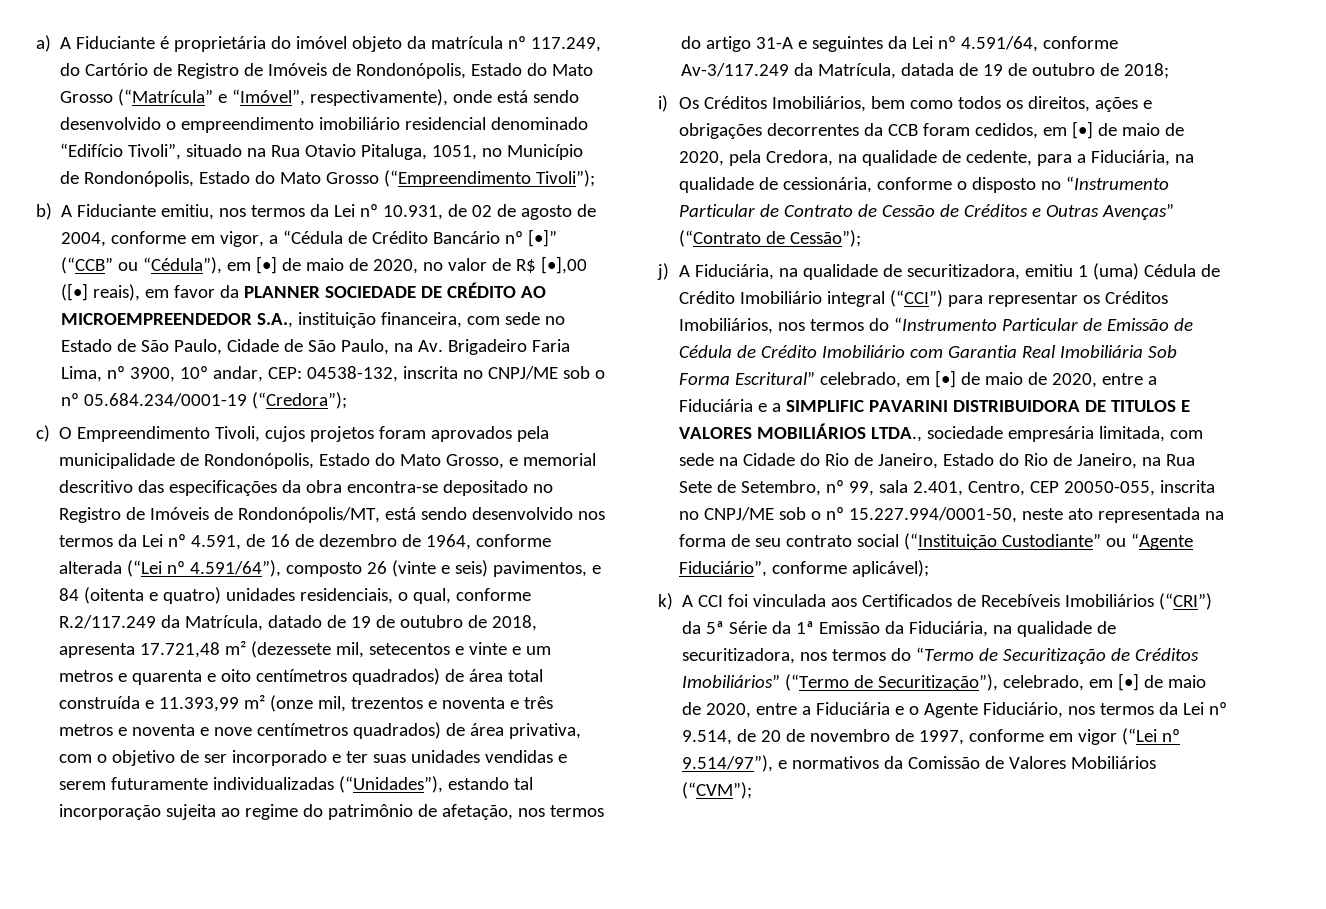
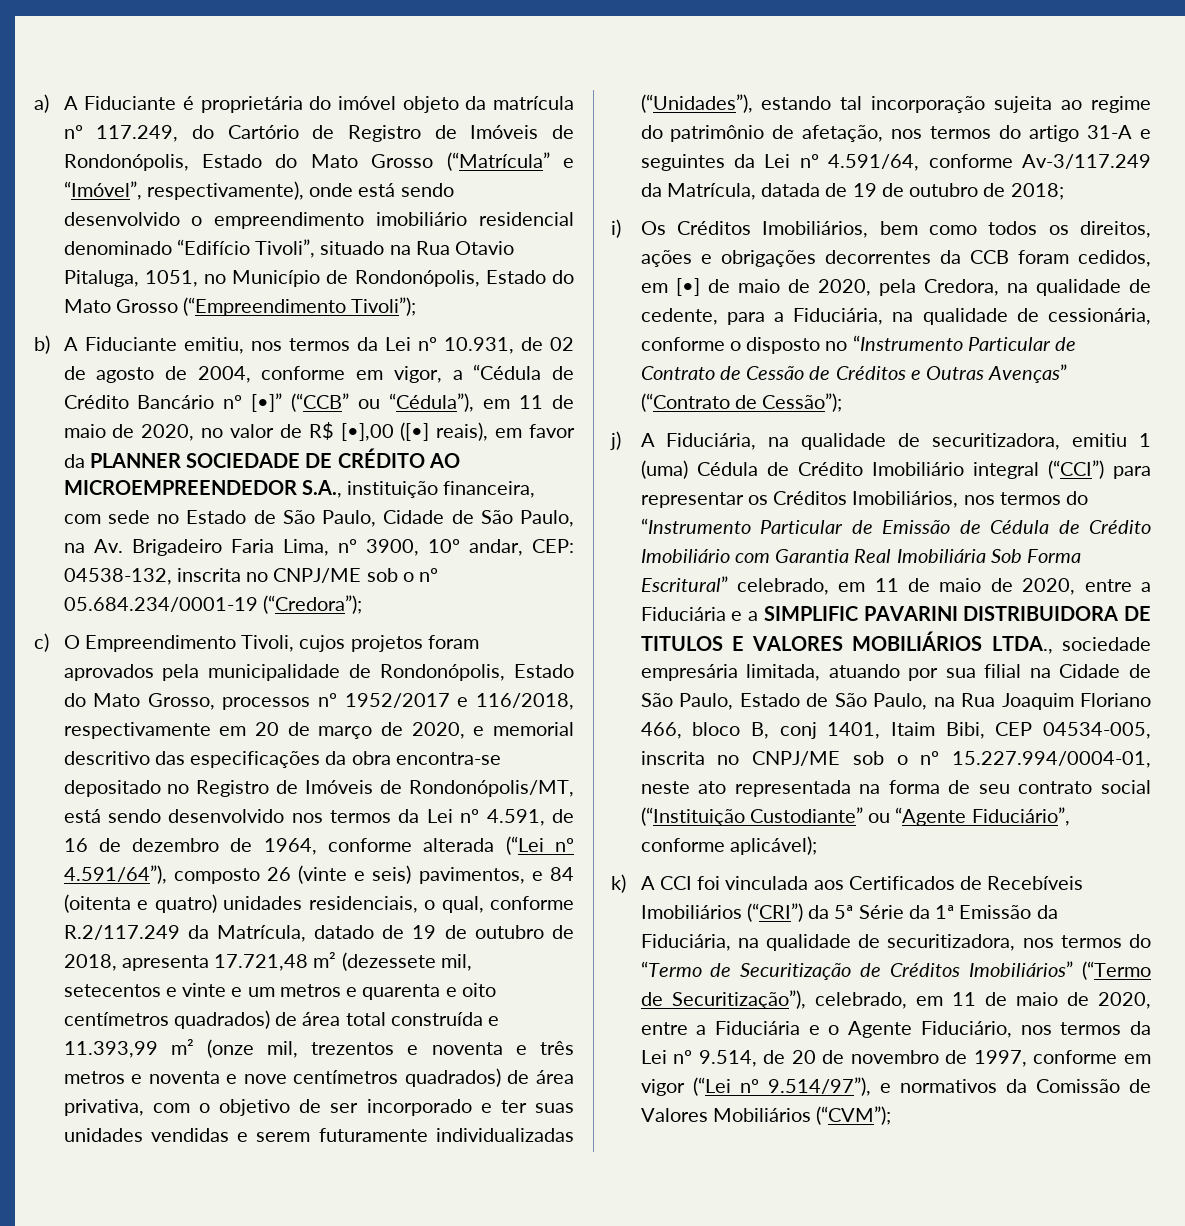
[256,256,278,274] [•] -> [519,395,544,409] 11
(505, 461) none -> [222,693,574,710] [63,722,465,739] processos nº 1952/2017 e 116/2018, respectivamente em 20 de março de 2020,
[934,370,956,388] [•] -> [874,578,899,592] 11
[1169,430,1203,439] [678,453,1195,469] [678,480,1215,496] [678,507,1017,523] com sede na Cidade do Rio de Janeiro, Estado do Rio de Janeiro, na Rua Sete de Setembro, nº 99, sala 2.401, Centro, CEP 20050-055, inscrita no CNPJ/ME sob o nº 15.227.994/0001-50, -> [828,664,1151,681] [640,693,1151,710] [640,722,1151,739] [640,751,1151,768] atuando por sua filial na Cidade de São Paulo, Estado de São Paulo, na Rua Joaquim Floriano 466, bloco B, conj 1401, Itaim Bibi, CEP 04534-005, inscrita no CNPJ/ME sob o nº 15.227.994/0004-01,
[1118,673,1140,691] [•] -> [951,992,976,1006] 11

